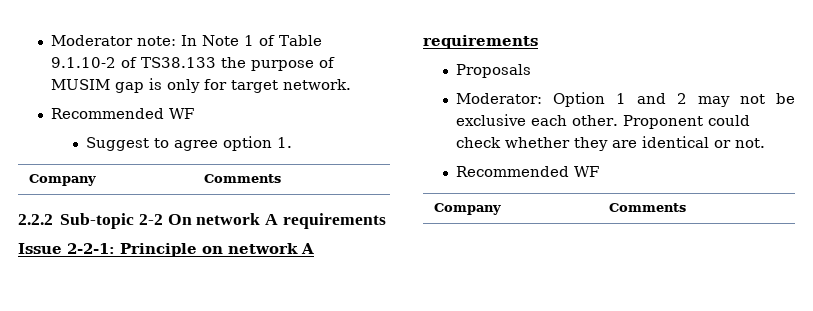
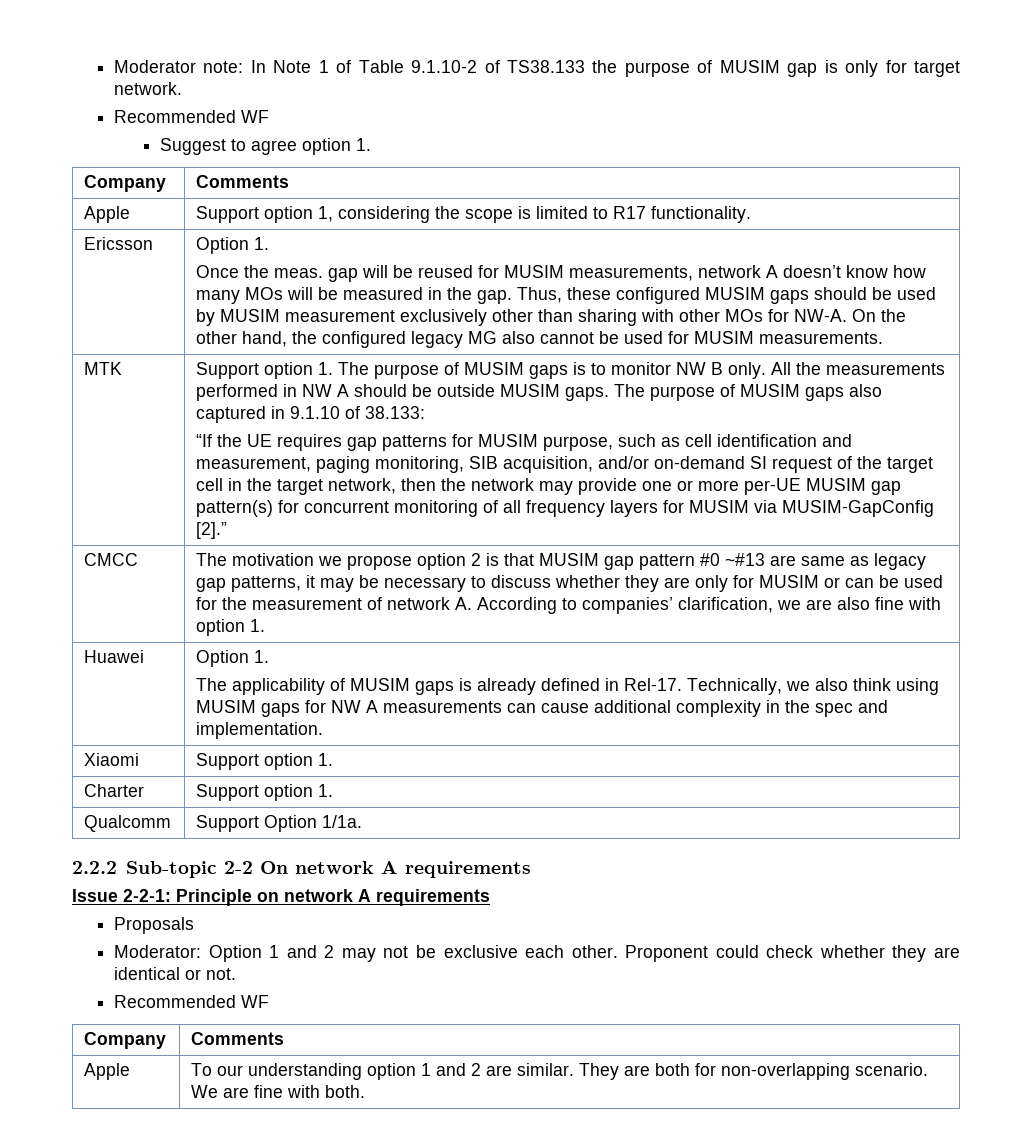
(281, 178) none -> [84,206,131,223] [196,206,752,223] [84,237,154,250] [196,237,270,254] [196,265,927,282] [196,287,937,304] [196,309,907,326] [196,331,884,348] [84,362,123,375] [196,362,946,379] [196,384,883,401] [196,406,426,423] [196,434,853,451] [196,456,934,473] [196,478,902,495] [196,500,935,517] [196,522,228,539] [84,553,139,566] [196,553,927,570] [196,575,944,592] [196,597,942,614] [196,619,266,636] [84,650,145,663] [196,650,270,667] [196,678,940,695] [196,700,889,717] [196,722,324,739] [84,753,140,766] [196,753,334,770] [84,784,145,797] [196,784,334,801] [84,815,172,832] [196,815,363,832] // Apple | Support option 1, considering the scope is limited to R17 functionality. // Ericsson | Option 1. // Once the meas. gap will be reused for MUSIM measurements, network A doesn’t know how many MOs will be measured in the gap. Thus, these configured MUSIM gaps should be used by MUSIM measurement exclusively other than sharing with other MOs for NW-A. On the other hand, the configured legacy MG also cannot be used for MUSIM measurements. // MTK | Support option 1. The purpose of MUSIM gaps is to monitor NW B only. All the measurements performed in NW A should be outside MUSIM gaps. The purpose of MUSIM gaps also captured in 9.1.10 of 38.133: // “If the UE requires gap patterns for MUSIM purpose, such as cell identification and measurement, paging monitoring, SIB acquisition, and/or on-demand SI request of the target cell in the target network, then the network may provide one or more per-UE MUSIM gap pattern(s) for concurrent monitoring of all frequency layers for MUSIM via MUSIM-GapConfig [2].” // CMCC | The motivation we propose option 2 is that MUSIM gap pattern #0 ~#13 are same as legacy gap patterns, it may be necessary to discuss whether they are only for MUSIM or can be used for the measurement of network A. According to companies’ clarification, we are also fine with option 1. // Huawei | Option 1. // The applicability of MUSIM gaps is already defined in Rel-17. Technically, we also think using MUSIM gaps for NW A measurements can cause additional complexity in the spec and implementation. // Xiaomi | Support option 1. // Charter | Support option 1. // Qualcomm | Support Option 1/1a.
(686, 207) none -> [84,1063,131,1080] [191,1063,929,1080] [191,1085,366,1098] // Apple | To our understanding option 1 and 2 are similar. They are both for non-overlapping scenario. We are fine with both.

